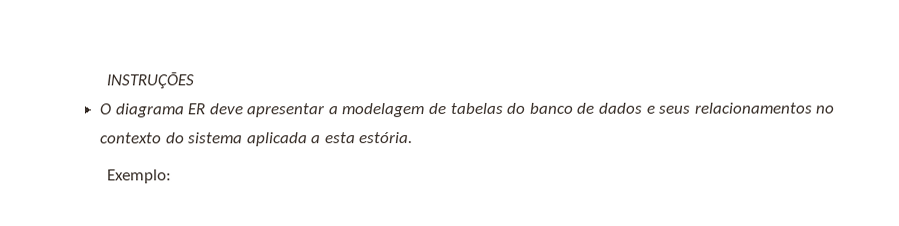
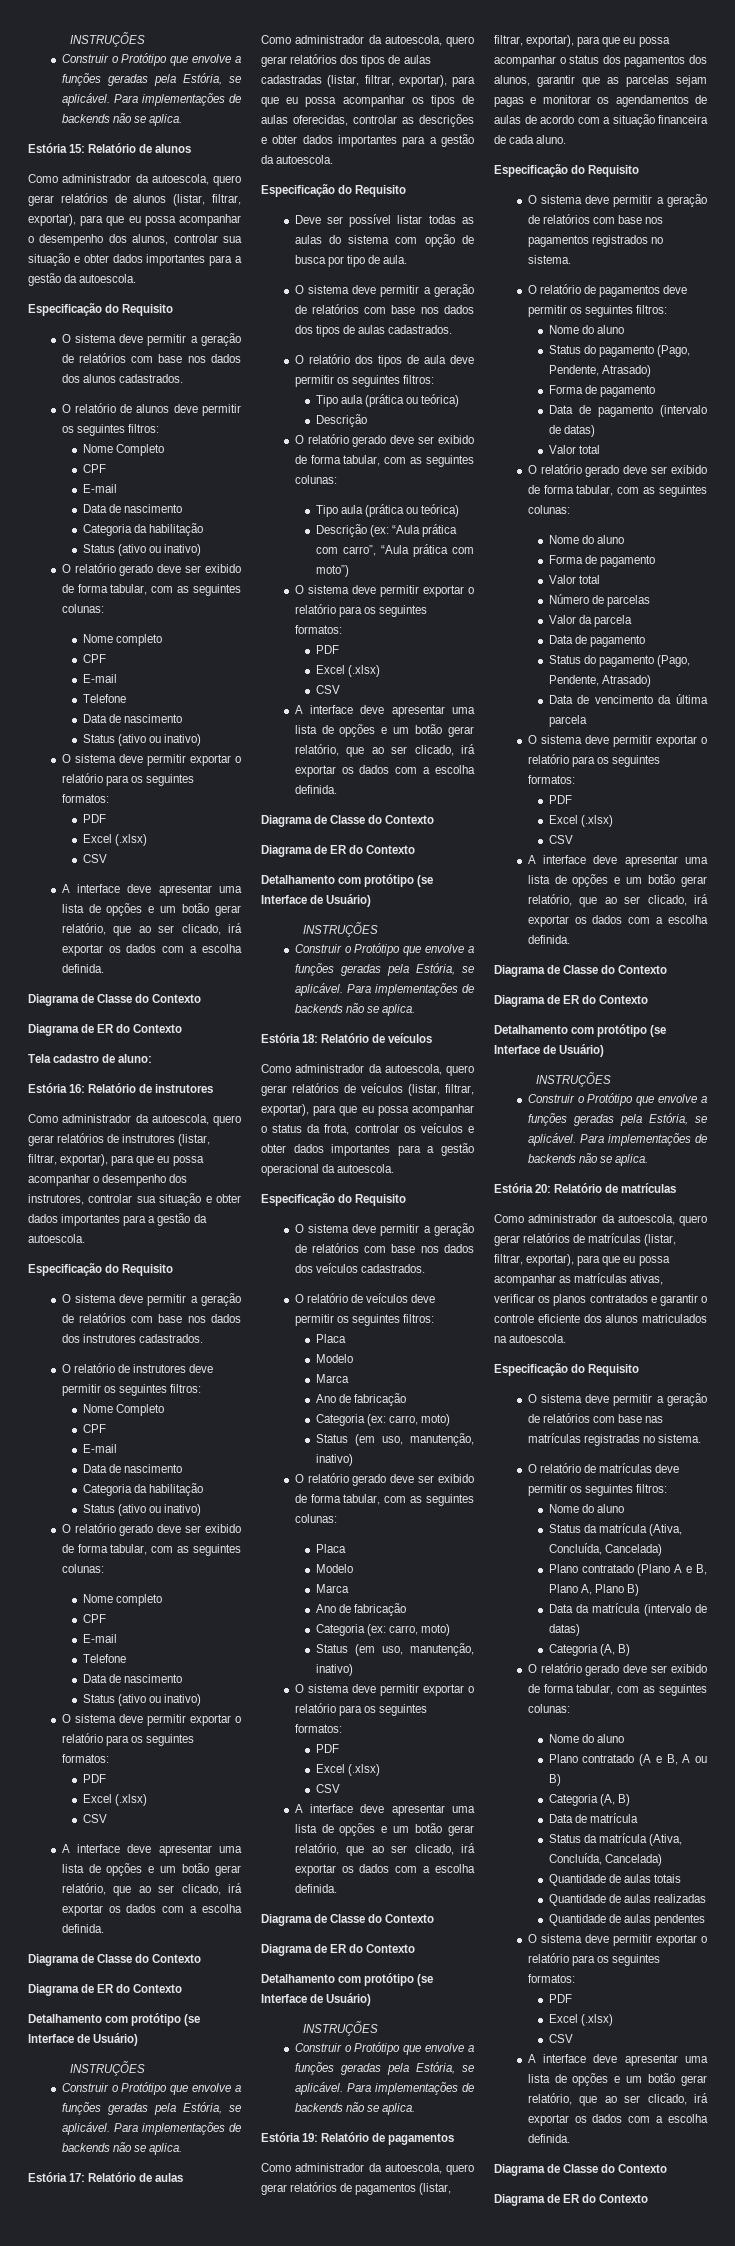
[106,72,195,89] [98,102,836,118] [99,132,414,147] [107,169,173,184] INSTRUÇÕES // O diagrama ER deve apresentar a modelagem de tabelas do banco de dados e seus relacionamentos no contexto do sistema aplicada a esta estória. // Exemplo: -> [70,32,146,47] [61,53,241,66] [61,73,241,86] [61,93,241,106] [61,113,183,126] [28,143,192,153] [28,174,241,186] [28,193,241,206] [28,214,241,226] [28,234,243,246] [28,253,242,266] [28,273,137,286] [28,303,174,316] [61,333,241,346] [61,353,241,363] [61,374,183,383] [61,403,241,416] [61,424,159,436] [82,444,164,456] [82,464,106,473] [82,484,117,493] [82,504,182,513] [82,523,203,536] [82,544,202,556] [61,563,241,576] [61,584,241,596] [61,604,104,613] [82,634,162,646] [82,654,106,663] [82,674,117,683] [82,694,126,703] [82,714,182,723] [82,734,202,746] [61,754,242,766] [61,773,195,786] [61,794,109,803] [82,814,106,823] [82,834,147,846] [82,854,107,863] [61,884,242,896] [61,903,242,916] [61,923,243,936] [61,944,242,956] [61,964,104,973] [28,994,202,1006] [28,1024,183,1036] [28,1054,153,1063] [28,1083,214,1093] [28,1114,241,1126] [28,1133,211,1146] [28,1154,204,1166] [28,1174,188,1186] [28,1193,242,1206] [28,1213,207,1226] [28,1234,85,1243] [28,1263,174,1276] [61,1293,241,1306] [61,1313,241,1323] [61,1334,203,1343] [61,1363,214,1373] [61,1384,202,1396] [82,1404,164,1416] [82,1424,106,1433] [82,1444,117,1453] [82,1464,182,1473] [82,1483,203,1496] [82,1504,202,1516] [61,1523,241,1536] [61,1544,241,1556] [61,1564,104,1573] [82,1594,162,1606] [82,1614,106,1623] [82,1634,117,1643] [82,1654,126,1663] [82,1674,182,1683] [82,1694,202,1706] [61,1714,242,1726] [61,1733,195,1746] [61,1754,109,1763] [82,1774,106,1783] [82,1794,147,1806] [82,1814,107,1823] [61,1844,242,1856] [61,1863,242,1876] [61,1883,243,1896] [61,1904,242,1916] [61,1924,104,1933] [28,1954,202,1966] [28,1984,183,1996] [28,2013,201,2026] [28,2033,139,2046] [70,2061,146,2076] [61,2082,241,2095] [61,2102,241,2115] [61,2122,241,2135] [61,2142,183,2155] [28,2172,184,2182] [261,35,474,47] [261,54,431,67] [261,75,475,87] [261,95,474,107] [261,114,474,127] [261,134,474,147] [261,155,334,164] [261,184,407,197] [294,214,474,227] [294,234,474,247] [294,255,408,267] [294,284,474,297] [294,304,474,314] [294,325,453,337] [294,354,474,367] [294,375,435,387] [315,394,460,407] [315,414,367,427] [294,434,474,447] [294,455,474,467] [294,475,337,484] [315,504,460,517] [315,524,458,537] [315,544,474,557] [315,565,349,577] [294,585,474,597] [294,604,428,617] [294,625,342,634] [315,645,339,654] [315,665,380,677] [315,685,340,694] [294,705,475,717] [294,724,474,737] [294,744,475,757] [294,765,475,777] [294,785,337,794] [261,815,435,827] [261,845,416,857] [261,874,434,887] [261,894,372,907] [303,922,379,937] [294,943,474,956] [294,963,474,976] [294,983,474,996] [294,1003,416,1016] [261,1033,433,1043] [261,1064,474,1076] [261,1083,474,1096] [261,1104,474,1116] [261,1123,474,1135] [261,1143,474,1156] [261,1164,395,1176] [261,1193,407,1206] [294,1223,474,1236] [294,1243,474,1253] [294,1263,425,1273] [294,1293,436,1303] [294,1314,435,1326] [315,1334,346,1343] [315,1354,353,1363] [315,1374,349,1383] [315,1393,406,1406] [315,1414,451,1426] [315,1433,474,1446] [315,1454,353,1466] [294,1473,474,1486] [294,1494,474,1506] [294,1514,337,1523] [315,1544,346,1553] [315,1564,353,1573] [315,1584,349,1593] [315,1603,406,1616] [315,1624,451,1636] [315,1643,474,1656] [315,1664,353,1676] [294,1684,474,1696] [294,1703,428,1716] [294,1724,342,1733] [315,1744,339,1753] [315,1764,380,1776] [315,1784,340,1793] [294,1804,475,1816] [294,1823,474,1836] [294,1843,475,1856] [294,1864,475,1876] [294,1884,337,1893] [261,1914,435,1926] [261,1944,416,1956] [261,1973,434,1986] [261,1993,372,2006] [303,2021,379,2036] [294,2042,474,2055] [294,2062,474,2075] [294,2082,474,2095] [294,2102,416,2115] [261,2132,455,2145] [261,2163,474,2175] [261,2182,452,2195] [494,35,670,47] [494,55,707,67] [494,75,707,87] [494,95,707,107] [494,114,708,127] [494,135,567,144] [494,164,640,177] [527,194,707,207] [527,214,664,224] [527,235,663,247] [527,255,571,264] [527,284,688,297] [527,305,668,317] [548,325,624,334] [548,345,691,357] [548,365,651,377] [548,385,655,397] [548,405,707,417] [548,425,595,437] [548,445,600,454] [527,464,707,477] [527,485,707,497] [527,505,570,514] [548,535,624,544] [548,555,655,567] [548,575,600,584] [548,594,650,607] [548,615,632,627] [548,635,645,647] [548,655,691,667] [548,675,651,687] [548,694,708,704] [548,715,587,727] [527,735,707,747] [527,754,661,767] [527,775,575,784] [548,795,572,804] [548,815,613,827] [548,835,573,844] [527,855,708,867] [527,874,707,887] [527,894,708,907] [527,915,708,927] [527,935,570,944] [494,965,668,977] [494,995,649,1007] [494,1024,667,1037] [494,1044,605,1057] [536,1072,612,1087] [527,1093,707,1106] [527,1113,707,1126] [527,1133,707,1146] [527,1153,649,1166] [494,1183,677,1193] [494,1214,707,1226] [494,1233,677,1246] [494,1254,670,1266] [494,1273,664,1286] [494,1294,707,1306] [494,1314,707,1323] [494,1334,567,1343] [494,1363,640,1376] [527,1393,707,1406] [527,1413,664,1423] [527,1433,702,1446] [527,1463,680,1473] [527,1484,668,1496] [548,1504,624,1513] [548,1523,683,1536] [548,1543,662,1556] [548,1564,707,1576] [548,1584,640,1596] [548,1603,707,1616] [548,1624,580,1636] [548,1644,630,1656] [527,1663,707,1676] [527,1684,707,1696] [527,1704,570,1713] [548,1734,624,1743] [548,1754,707,1766] [548,1774,561,1786] [548,1794,630,1806] [548,1813,638,1823] [548,1833,683,1846] [548,1853,662,1866] [548,1874,682,1886] [548,1894,707,1906] [548,1914,706,1926] [527,1934,707,1946] [527,1953,661,1966] [527,1974,575,1983] [548,1994,572,2003] [548,2014,613,2026] [548,2034,573,2043] [527,2054,708,2066] [527,2073,707,2086] [527,2093,708,2106] [527,2114,708,2126] [527,2134,570,2143] [494,2164,668,2176] [494,2194,649,2206] INSTRUÇÕES // Construir o Protótipo que envolve a funções geradas pela Estória, se aplicável. Para implementações de backends não se aplica. // Estória 15: Relatório de alunos // Como administrador da autoescola, quero gerar relatórios de alunos (listar, filtrar, exportar), para que eu possa acompanhar o desempenho dos alunos, controlar sua situação e obter dados importantes para a gestão da autoescola. // Especificação do Requisito // O sistema deve permitir a geração de relatórios com base nos dados dos alunos cadastrados. // O relatório de alunos deve permitir os seguintes filtros: // Nome Completo // CPF // E-mail // Data de nascimento // Categoria da habilitação // Status (ativo ou inativo) // O relatório gerado deve ser exibido de forma tabular, com as seguintes colunas: // Nome completo // CPF // E-mail // Telefone // Data de nascimento // Status (ativo ou inativo) // O sistema deve permitir exportar o relatório para os seguintes formatos: // PDF // Excel (.xlsx) // CSV // A interface deve apresentar uma lista de opções e um botão gerar relatório, que ao ser clicado, irá exportar os dados com a escolha definida. // Diagrama de Classe do Contexto // Diagrama de ER do Contexto // Tela cadastro de aluno: // Estória 16: Relatório de instrutores // Como administrador da autoescola, quero gerar relatórios de instrutores (listar, filtrar, exportar), para que eu possa acompanhar o desempenho dos instrutores, controlar sua situação e obter dados importantes para a gestão da autoescola. // Especificação do Requisito // O sistema deve permitir a geração de relatórios com base nos dados dos instrutores cadastrados. // O relatório de instrutores deve permitir os seguintes filtros: // Nome Completo // CPF // E-mail // Data de nascimento // Categoria da habilitação // Status (ativo ou inativo) // O relatório gerado deve ser exibido de forma tabular, com as seguintes colunas: // Nome completo // CPF // E-mail // Telefone // Data de nascimento // Status (ativo ou inativo) // O sistema deve permitir exportar o relatório para os seguintes formatos: // PDF // Excel (.xlsx) // CSV // A interface deve apresentar uma lista de opções e um botão gerar relatório, que ao ser clicado, irá exportar os dados com a escolha definida. // Diagrama de Classe do Contexto // Diagrama de ER do Contexto // Detalhamento com protótipo (se Interface de Usuário) // INSTRUÇÕES // Construir o Protótipo que envolve a funções geradas pela Estória, se aplicável. Para implementações de backends não se aplica. // Estória 17: Relatório de aulas // Como administrador da autoescola, quero gerar relatórios dos tipos de aulas cadastradas (listar, filtrar, exportar), para que eu possa acompanhar os tipos de aulas oferecidas, controlar as descrições e obter dados importantes para a gestão da autoescola. // Especificação do Requisito // Deve ser possível listar todas as aulas do sistema com opção de busca por tipo de aula. // O sistema deve permitir a geração de relatórios com base nos dados dos tipos de aulas cadastrados. // O relatório dos tipos de aula deve permitir os seguintes filtros: // Tipo aula (prática ou teórica) // Descrição // O relatório gerado deve ser exibido de forma tabular, com as seguintes colunas: // Tipo aula (prática ou teórica) // Descrição (ex: “Aula prática com carro”, “Aula prática com moto”) // O sistema deve permitir exportar o relatório para os seguintes formatos: // PDF // Excel (.xlsx) // CSV // A interface deve apresentar uma lista de opções e um botão gerar relatório, que ao ser clicado, irá exportar os dados com a escolha definida. // Diagrama de Classe do Contexto // Diagrama de ER do Contexto // Detalhamento com protótipo (se Interface de Usuário) // INSTRUÇÕES // Construir o Protótipo que envolve a funções geradas pela Estória, se aplicável. Para implementações de backends não se aplica. // Estória 18: Relatório de veículos // Como administrador da autoescola, quero gerar relatórios de veículos (listar, filtrar, exportar), para que eu possa acompanhar o status da frota, controlar os veículos e obter dados importantes para a gestão operacional da autoescola. // Especificação do Requisito // O sistema deve permitir a geração de relatórios com base nos dados dos veículos cadastrados. // O relatório de veículos deve permitir os seguintes filtros: // Placa // Modelo // Marca // Ano de fabricação // Categoria (ex: carro, moto) // Status (em uso, manutenção, inativo) // O relatório gerado deve ser exibido de forma tabular, com as seguintes colunas: // Placa // Modelo // Marca // Ano de fabricação // Categoria (ex: carro, moto) // Status (em uso, manutenção, inativo) // O sistema deve permitir exportar o relatório para os seguintes formatos: // PDF // Excel (.xlsx) // CSV // A interface deve apresentar uma lista de opções e um botão gerar relatório, que ao ser clicado, irá exportar os dados com a escolha definida. // Diagrama de Classe do Contexto // Diagrama de ER do Contexto // Detalhamento com protótipo (se Interface de Usuário) // INSTRUÇÕES // Construir o Protótipo que envolve a funções geradas pela Estória, se aplicável. Para implementações de backends não se aplica. // Estória 19: Relatório de pagamentos // Como administrador da autoescola, quero gerar relatórios de pagamentos (listar, filtrar, exportar), para que eu possa acompanhar o status dos pagamentos dos alunos, garantir que as parcelas sejam pagas e monitorar os agendamentos de aulas de acordo com a situação financeira de cada aluno. // Especificação do Requisito // O sistema deve permitir a geração de relatórios com base nos pagamentos registrados no sistema. // O relatório de pagamentos deve permitir os seguintes filtros: // Nome do aluno // Status do pagamento (Pago, Pendente, Atrasado) // Forma de pagamento // Data de pagamento (intervalo de datas) // Valor total // O relatório gerado deve ser exibido de forma tabular, com as seguintes colunas: // Nome do aluno // Forma de pagamento // Valor total // Número de parcelas // Valor da parcela // Data de pagamento // Status do pagamento (Pago, Pendente, Atrasado) // Data de vencimento da última parcela // O sistema deve permitir exportar o relatório para os seguintes formatos: // PDF // Excel (.xlsx) // CSV // A interface deve apresentar uma lista de opções e um botão gerar relatório, que ao ser clicado, irá exportar os dados com a escolha definida. // Diagrama de Classe do Contexto // Diagrama de ER do Contexto // Detalhamento com protótipo (se Interface de Usuário) // INSTRUÇÕES // Construir o Protótipo que envolve a funções geradas pela Estória, se aplicável. Para implementações de backends não se aplica. // Estória 20: Relatório de matrículas // Como administrador da autoescola, quero gerar relatórios de matrículas (listar, filtrar, exportar), para que eu possa acompanhar as matrículas ativas, verificar os planos contratados e garantir o controle eficiente dos alunos matriculados na autoescola. // Especificação do Requisito // O sistema deve permitir a geração de relatórios com base nas matrículas registradas no sistema. // O relatório de matrículas deve permitir os seguintes filtros: // Nome do aluno // Status da matrícula (Ativa, Concluída, Cancelada) // Plano contratado (Plano A e B, Plano A, Plano B) // Data da matrícula (intervalo de datas) // Categoria (A, B) // O relatório gerado deve ser exibido de forma tabular, com as seguintes colunas: // Nome do aluno // Plano contratado (A e B, A ou B) // Categoria (A, B) // Data de matrícula // Status da matrícula (Ativa, Concluída, Cancelada) // Quantidade de aulas totais // Quantidade de aulas realizadas // Quantidade de aulas pendentes // O sistema deve permitir exportar o relatório para os seguintes formatos: // PDF // Excel (.xlsx) // CSV // A interface deve apresentar uma lista de opções e um botão gerar relatório, que ao ser clicado, irá exportar os dados com a escolha definida. // Diagrama de Classe do Contexto // Diagrama de ER do Contexto

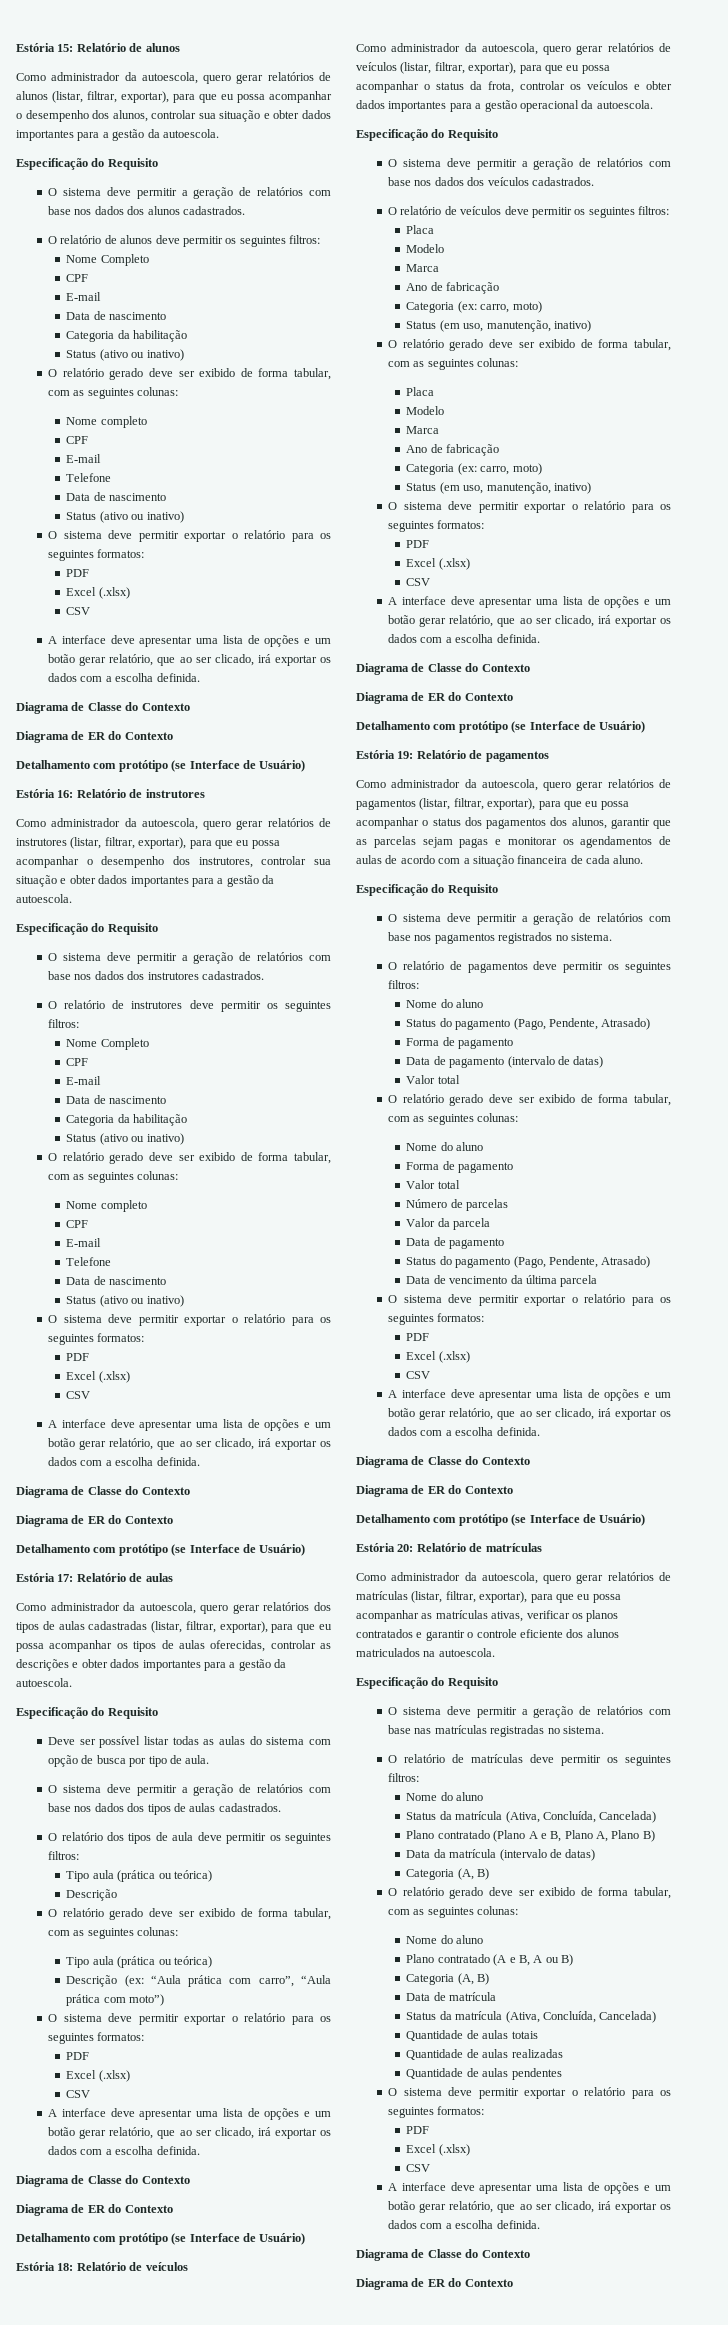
[70,32,146,47] [61,53,241,66] [61,73,241,86] [61,93,241,106] [61,113,183,126] INSTRUÇÕES // Construir o Protótipo que envolve a funções geradas pela Estória, se aplicável. Para implementações de backends não se aplica. // -> (16, 47) none
[28,1054,153,1063] Tela cadastro de aluno: -> [16,760,306,772] Detalhamento com protótipo (se Interface de Usuário)
[70,2061,146,2076] [61,2082,241,2095] [61,2102,241,2115] [61,2122,241,2135] [61,2142,183,2155] // INSTRUÇÕES // Construir o Protótipo que envolve a funções geradas pela Estória, se aplicável. Para implementações de backends não se aplica. -> (306, 1550) none
[303,922,379,937] [294,943,474,956] [294,963,474,976] [294,983,474,996] [294,1003,416,1016] // INSTRUÇÕES // Construir o Protótipo que envolve a funções geradas pela Estória, se aplicável. Para implementações de backends não se aplica. -> (306, 2239) none
[303,2021,379,2036] [294,2042,474,2055] [294,2062,474,2075] [294,2082,474,2095] [294,2102,416,2115] // INSTRUÇÕES // Construir o Protótipo que envolve a funções geradas pela Estória, se aplicável. Para implementações de backends não se aplica. -> (646, 727) none
[536,1072,612,1087] [527,1093,707,1106] [527,1113,707,1126] [527,1133,707,1146] [527,1153,649,1166] // INSTRUÇÕES // Construir o Protótipo que envolve a funções geradas pela Estória, se aplicável. Para implementações de backends não se aplica. -> (646, 1520) none

